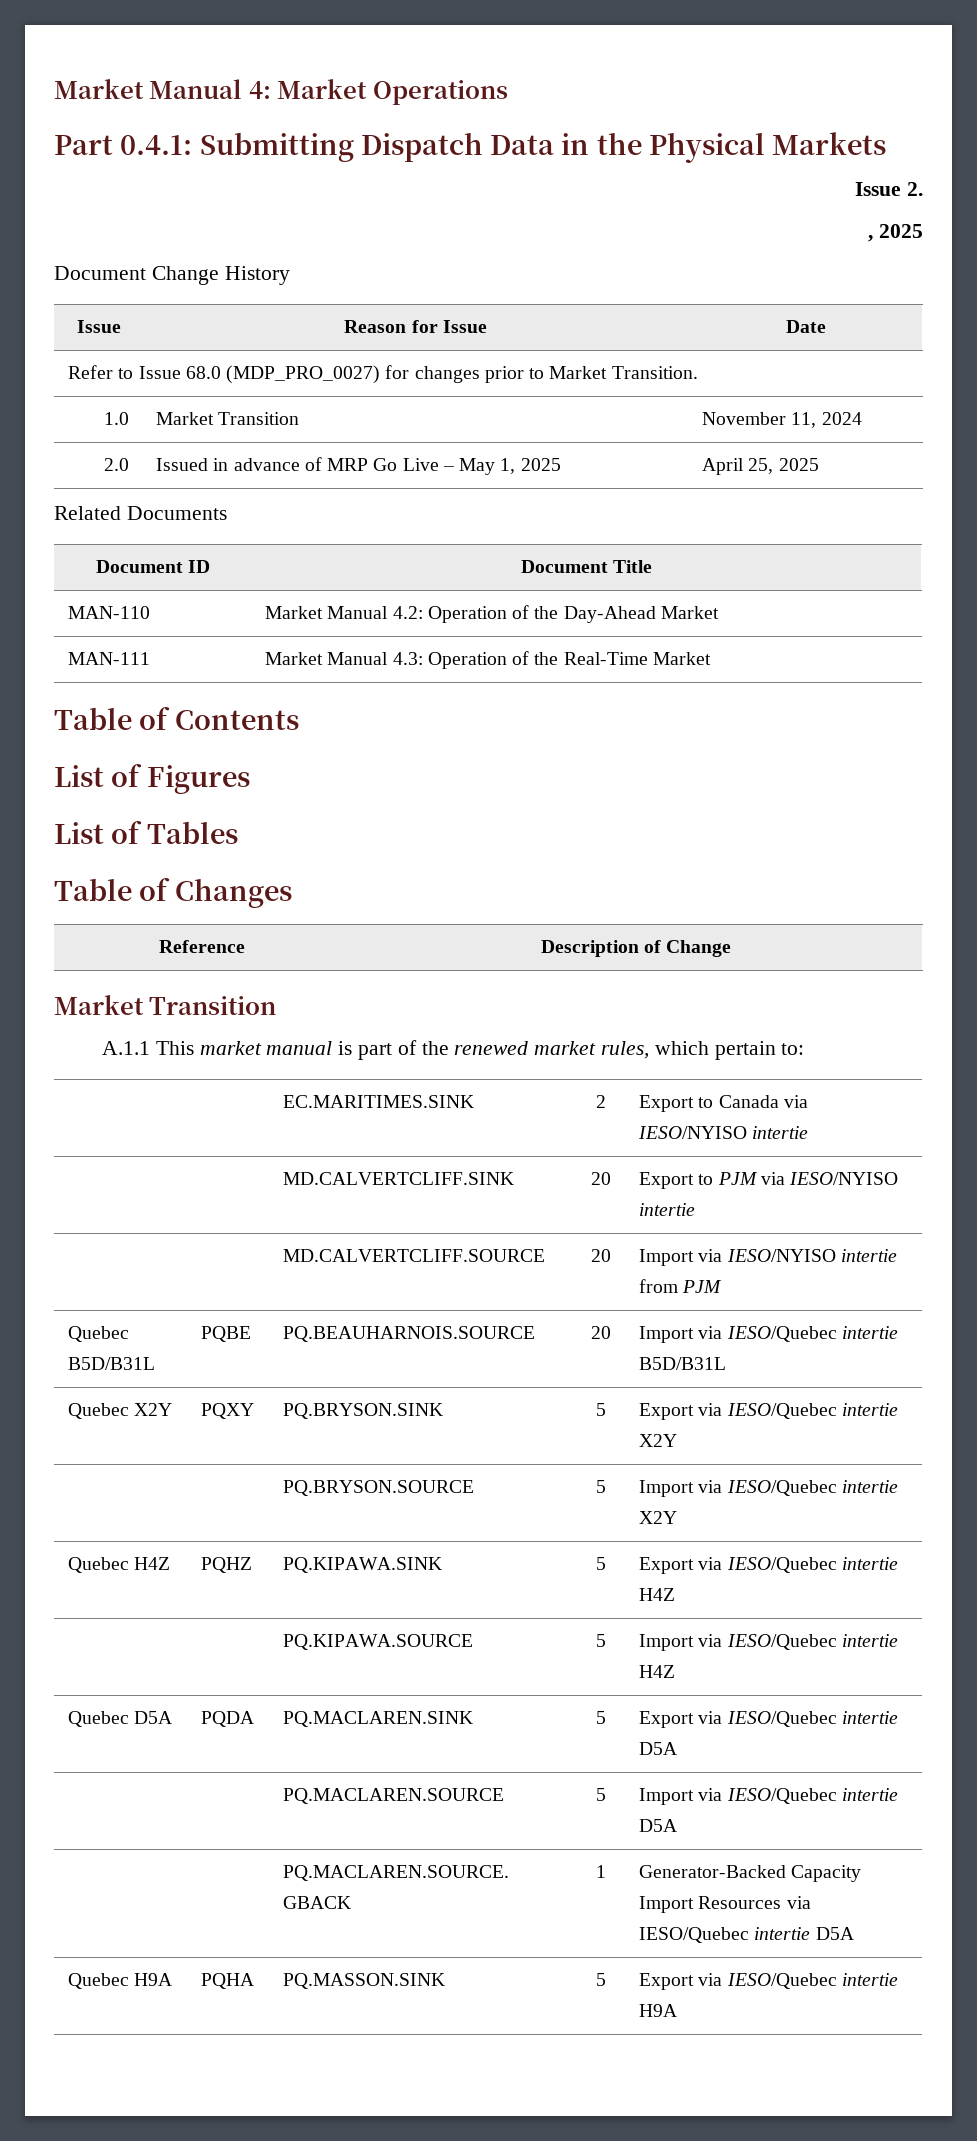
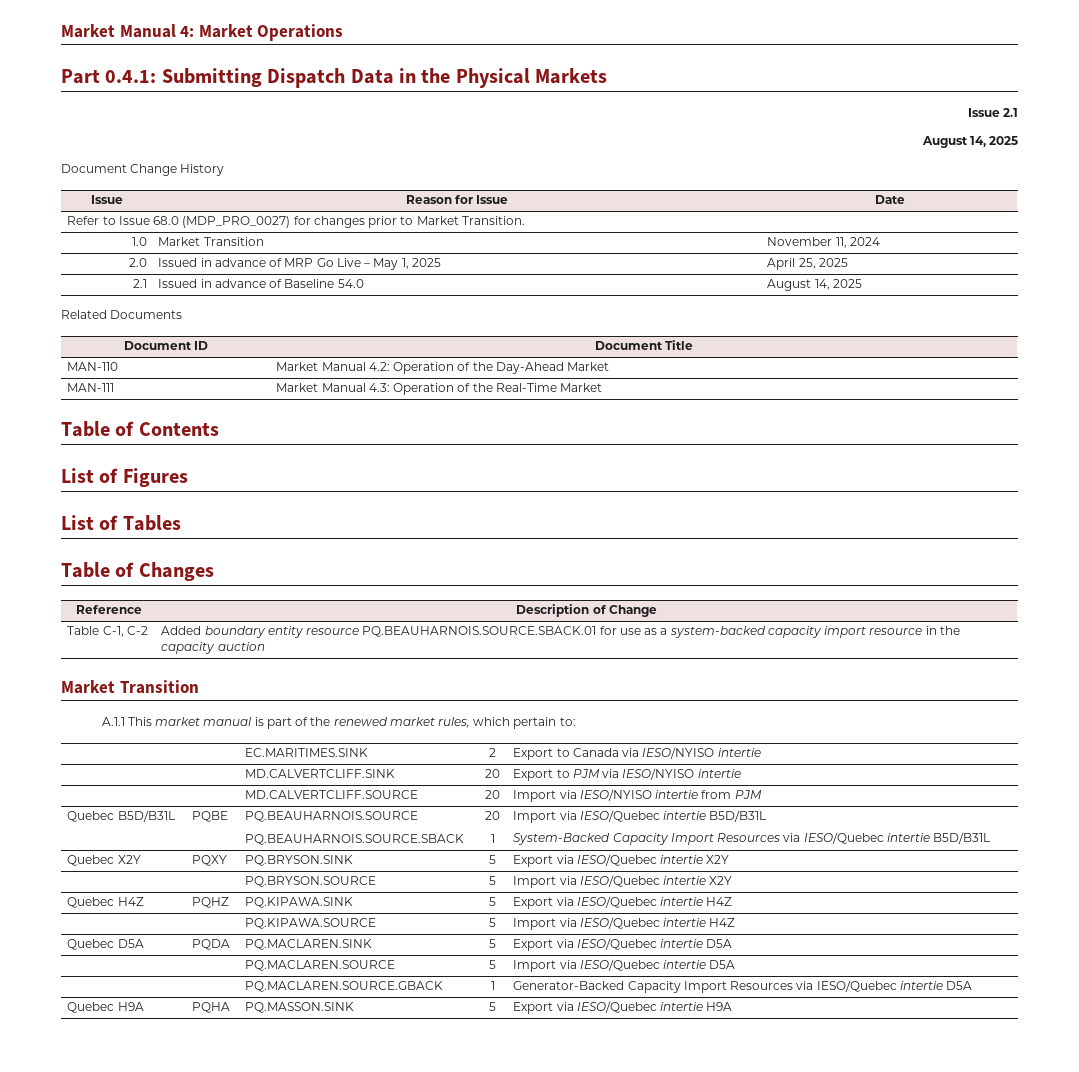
[906,182,923,196] [868,235,874,242] 2. // , -> [1003,108,1018,117] [921,136,986,148] 2.1 // August 14,
(819, 464) none -> [132,279,147,288] [158,279,364,288] [767,279,862,291] // 2.1 | Issued in advance of Baseline 54.0 | August 14, 2025
(732, 948) none -> [67,626,148,637] [161,626,960,638] [161,642,265,654] // Table C-1, C-2 | Added boundary entity resource PQ.BEAUHARNOIS.SOURCE.SBACK.01 for use as a system-backed capacity import resource in the capacity auction
[591,1326,611,1339] | 20 -> [245,834,465,845] [485,811,500,820] [490,834,495,843] // PQ.BEAUHARNOIS.SOURCE.SBACK | 20 // 1
(727, 1363) none -> [513,832,991,845] // System-Backed Capacity Import Resources via IESO/Quebec intertie B5D/B31L

